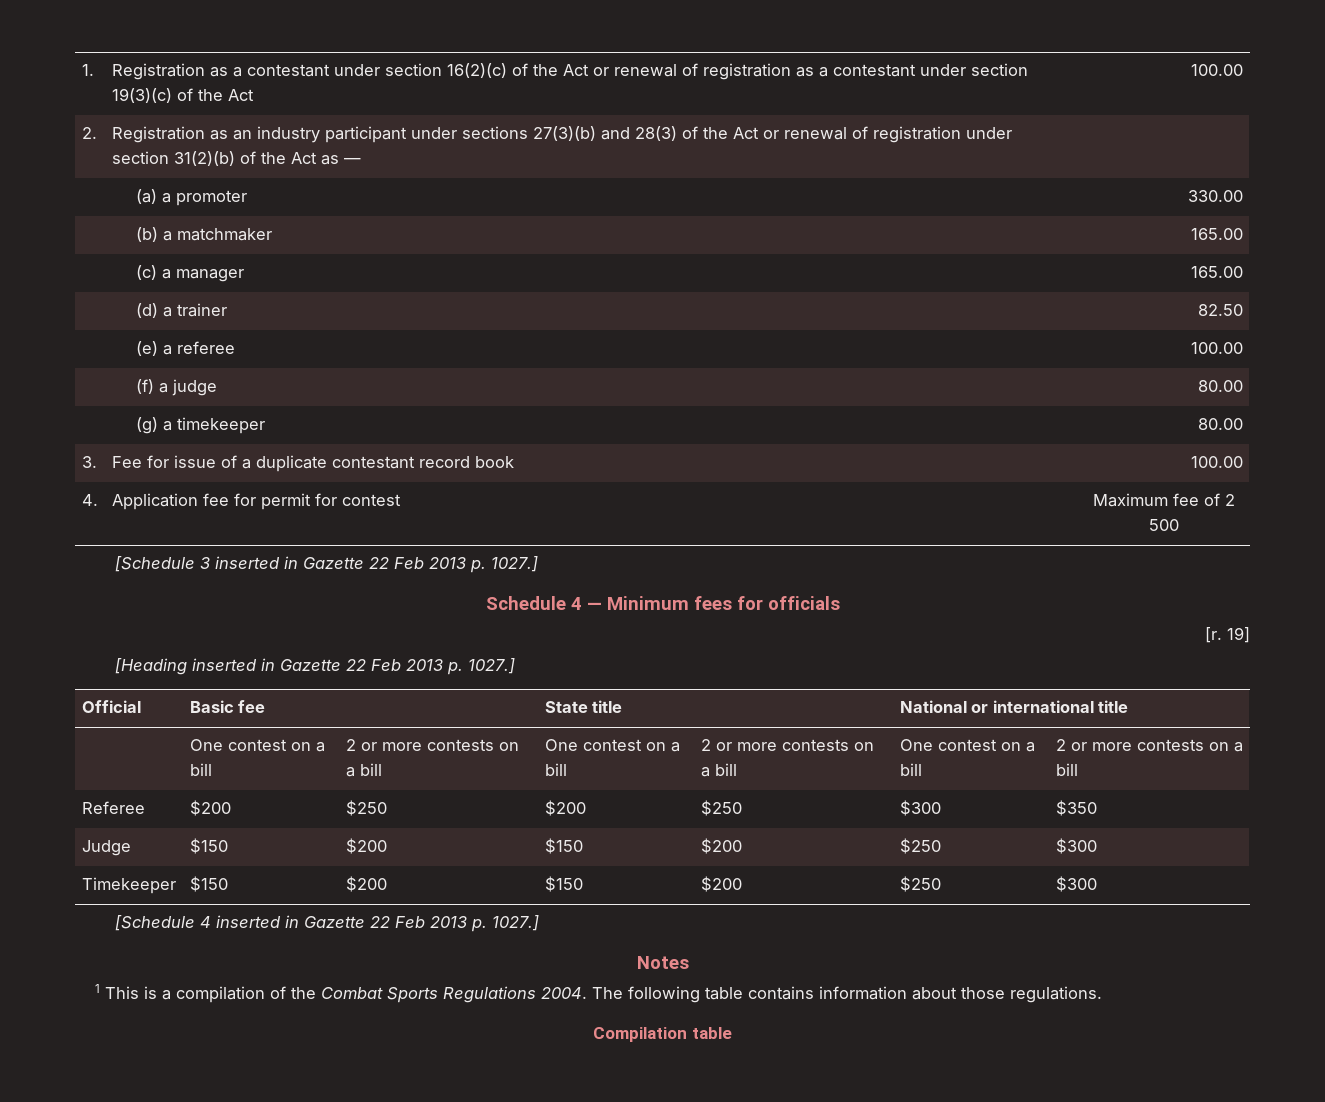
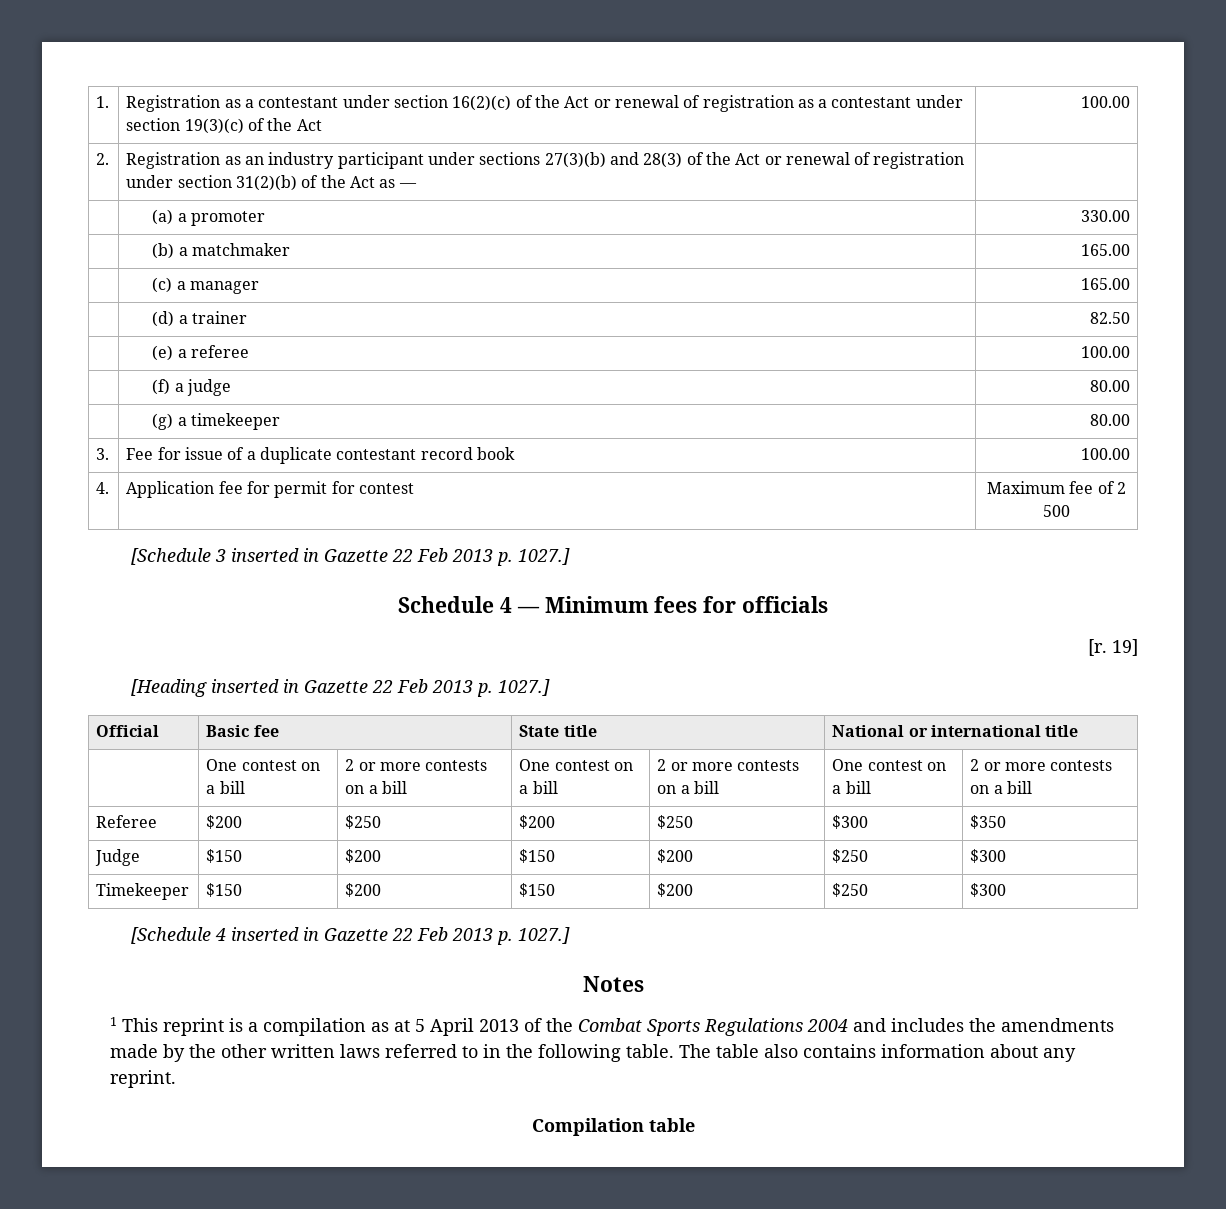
(140, 992) none -> [162,1018,224,1036] reprint
(266, 994) none -> [370,1018,519,1036] as at 5 April 2013
[541,986,744,1003] 2004. The following table -> [806,1018,1114,1032] [109,1044,798,1062] 2004 and includes the amendments made by the other written laws referred to in the following table. The table also
[961,986,1103,1003] those regulations. -> [1042,1048,1076,1062] [109,1070,176,1088] any reprint.

